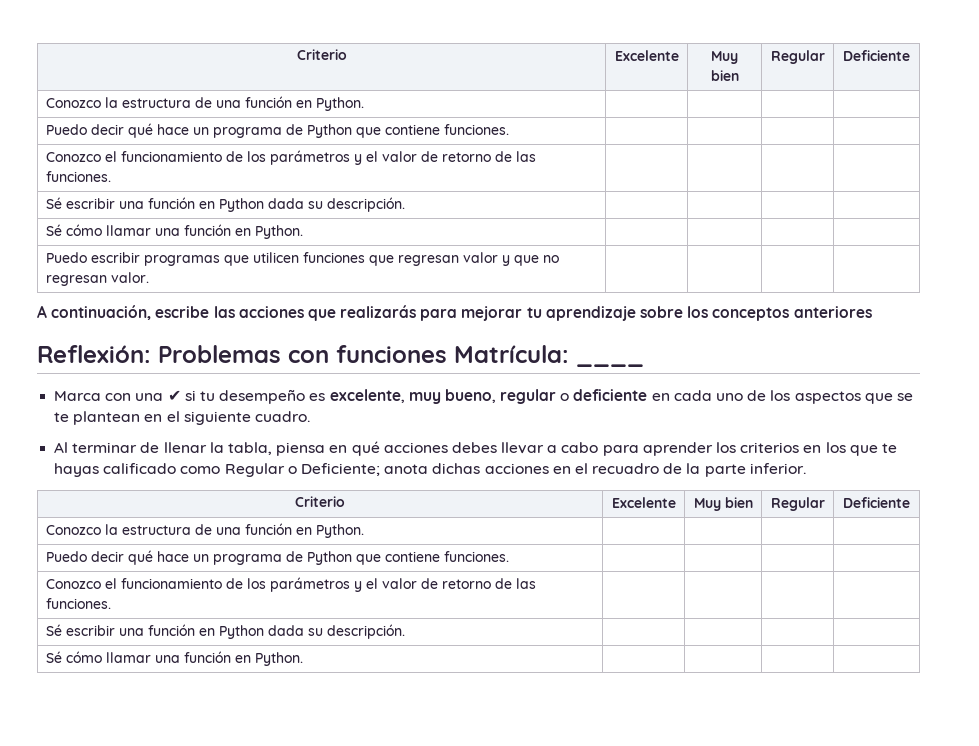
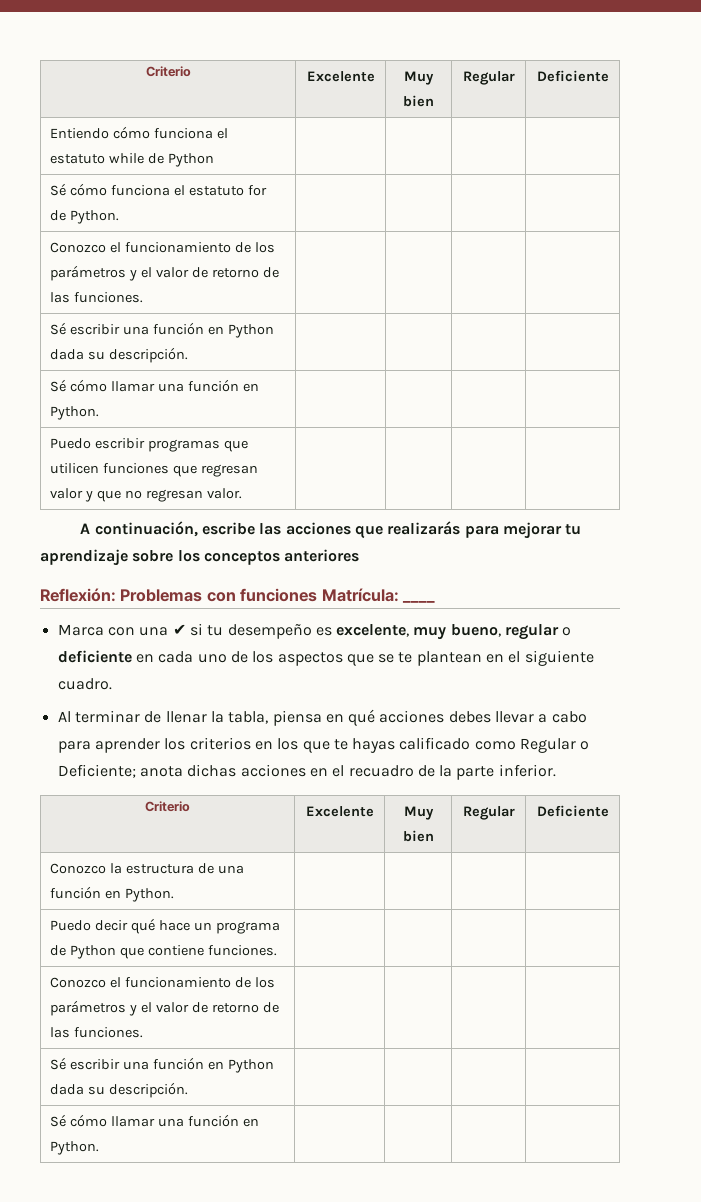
[296,49,347,60] [614,50,679,61] [711,51,738,64] [710,70,739,81] [770,50,825,64] [843,50,910,61] [45,96,364,111] [45,123,509,138] Criterio | Excelente | Muy bien | Regular | Deficiente // Conozco la estructura de una función en Python. | | | | // Puedo decir qué hace un programa de Python que contiene funciones. -> [145,66,191,77] [306,71,375,82] [404,71,434,85] [403,95,434,107] [462,71,515,85] [536,70,609,82] [50,126,229,139] [50,153,215,167] [50,183,267,196] [50,210,120,224] Criterio | Excelente | Muy bien | Regular | Deficiente // Entiendo cómo funciona el estatuto while de Python | | | | // Sé cómo funciona el estatuto for de Python.

